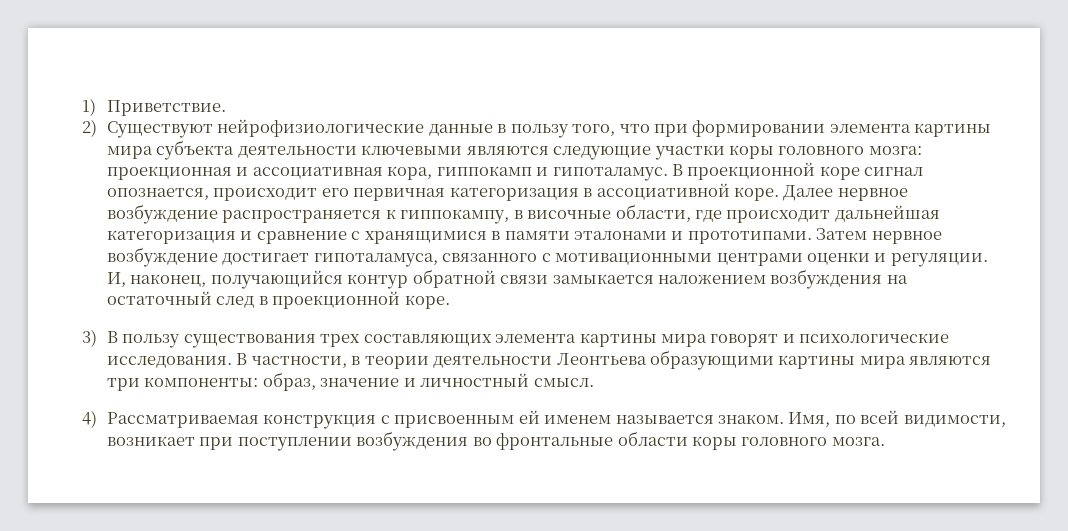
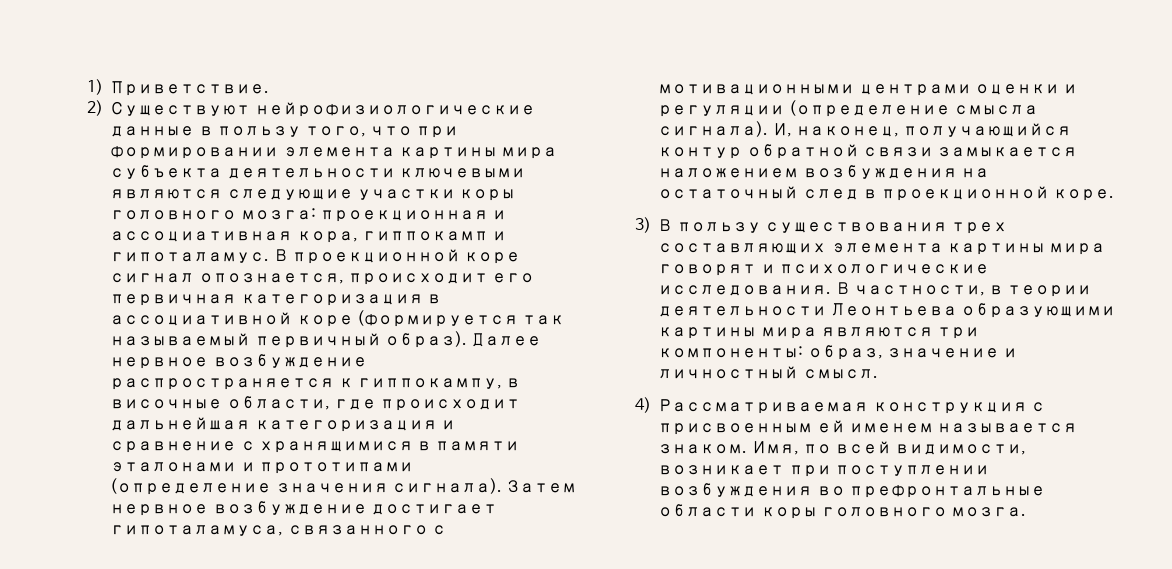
[734,187,780,201] коре. -> [296,310,564,327] [110,331,467,348] коре (формируется так называемый первичный образ).
[687,231,812,244] прототипами. -> [258,462,413,474] [110,478,502,495] прототипами (определение значения сигнала).
[890,253,988,267] регуляции. -> [658,100,1038,117] [658,121,769,137] регуляции (определение смысла сигнала).
[496,433,614,450] фронтальные -> [848,485,1045,498] префронтальные

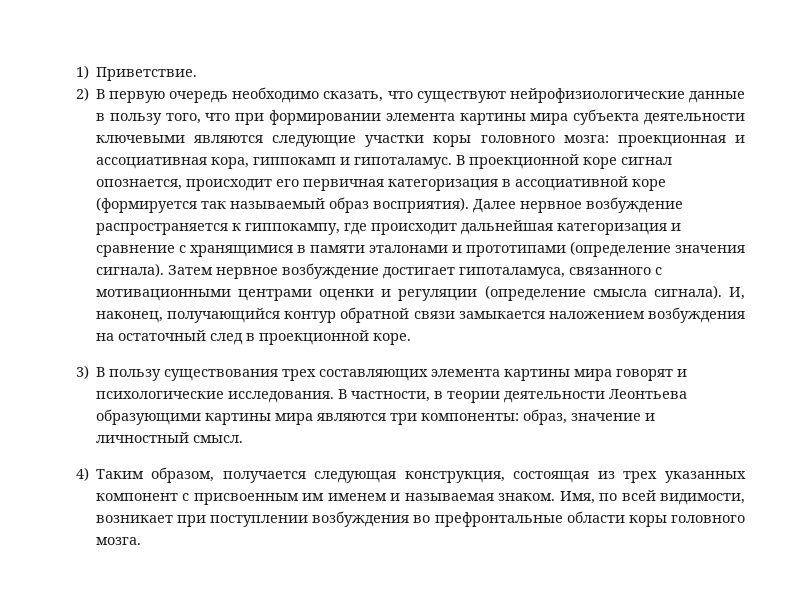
[110,101,251,116] Существуют -> [95,87,506,103] В первую очередь необходимо сказать, что существуют
[254,331,467,348] первичный образ). -> [328,197,469,213] образ восприятия).
[505,378,520,388] [110,396,330,410] в височные области, -> (340, 229) none
[658,399,1045,414] [658,420,1077,435] Рассматриваемая конструкция с присвоенным ей именем называется -> [95,467,747,483] [95,493,494,505] Таким образом, получается следующая конструкция, состоящая из трех указанных компонент с присвоенным им именем и называемая

